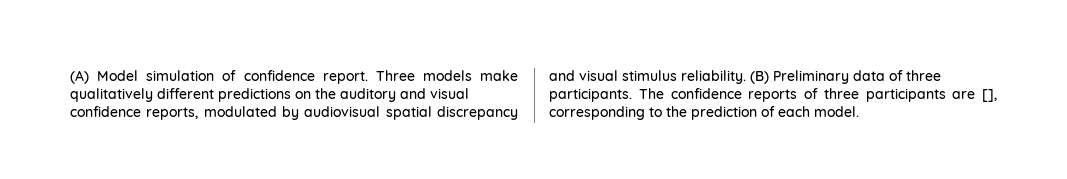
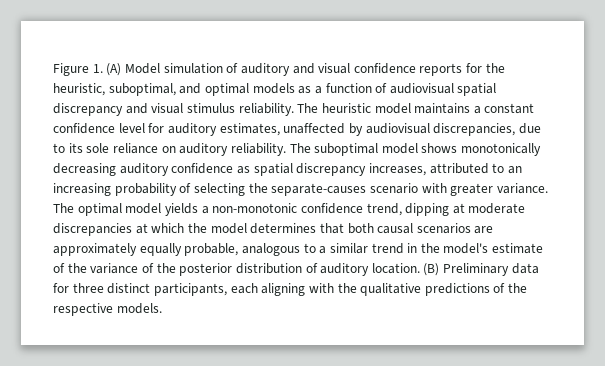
(70, 77) none -> [53,63,103,76] Figure 1.
[243,70,518,84] [70,88,469,102] [70,106,299,120] confidence report. Three models make qualitatively different predictions on the auditory and visual confidence reports, modulated by -> [240,63,505,76] [53,83,388,96] auditory and visual confidence reports for the heuristic, suboptimal, and optimal models as a function of
[750,70,941,84] [549,88,997,102] [549,106,859,120] (B) Preliminary data of three participants. The confidence reports of three participants are [], corresponding to the prediction of each model. -> [297,103,535,114] [53,123,541,136] [53,143,542,156] [53,163,522,176] [53,183,548,196] [53,203,526,216] [53,223,494,236] [53,243,544,256] [53,263,539,276] [53,283,528,296] [53,303,162,316] The heuristic model maintains a constant confidence level for auditory estimates, unaffected by audiovisual discrepancies, due to its sole reliance on auditory reliability. The suboptimal model shows monotonically decreasing auditory confidence as spatial discrepancy increases, attributed to an increasing probability of selecting the separate-causes scenario with greater variance. The optimal model yields a non-monotonic confidence trend, dipping at moderate discrepancies at which the model determines that both causal scenarios are approximately equally probable, analogous to a similar trend in the model's estimate of the variance of the posterior distribution of auditory location. (B) Preliminary data for three distinct participants, each aligning with the qualitative predictions of the respective models.

